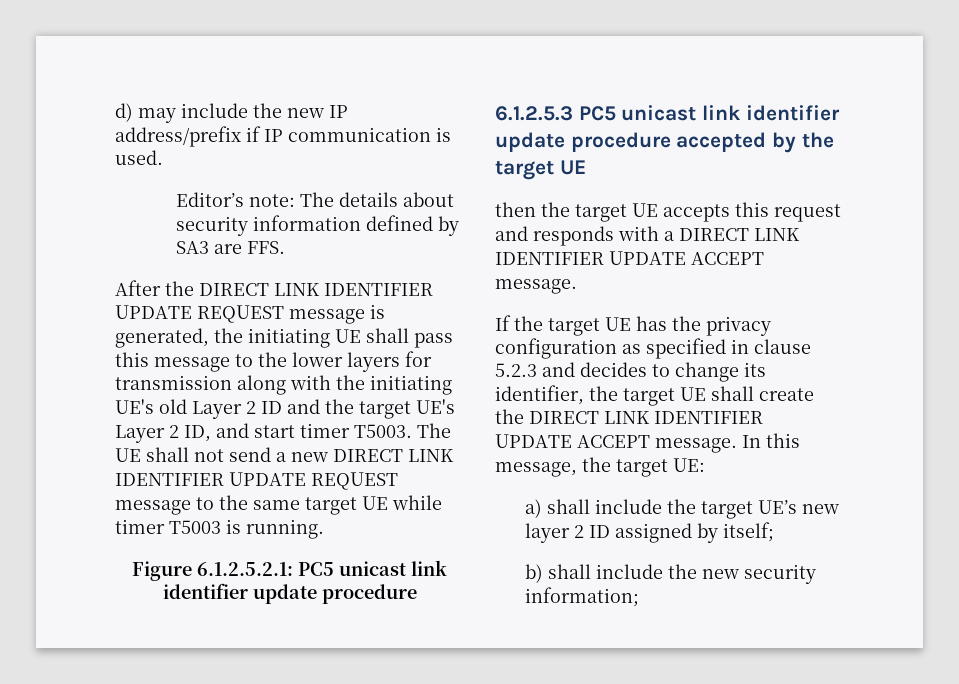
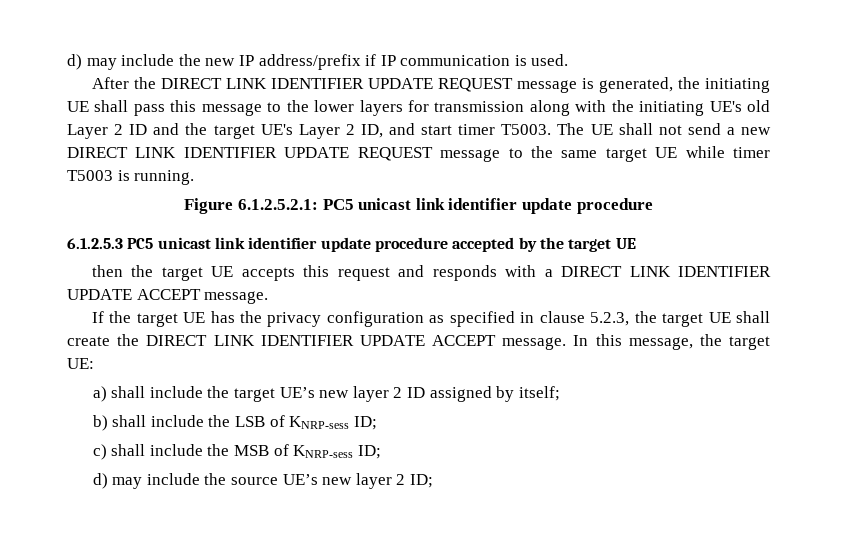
[175,192,454,207] [175,215,459,236] [175,241,285,254] // Editor’s note: The details about security information defined by SA3 are FFS. -> (569, 60) none
[495,362,766,382] [495,385,584,405] 5.2.3 and decides to change its identifier, -> [590,312,630,326] 5.2.3,
[702,564,817,584] [525,587,640,607] new security information; -> [234,415,377,430] [92,444,381,460] [92,473,433,489] LSB of KNRP-sess ID; // c) shall include the MSB of KNRP-sess ID; // d) may include the source UE’s new layer 2 ID;

